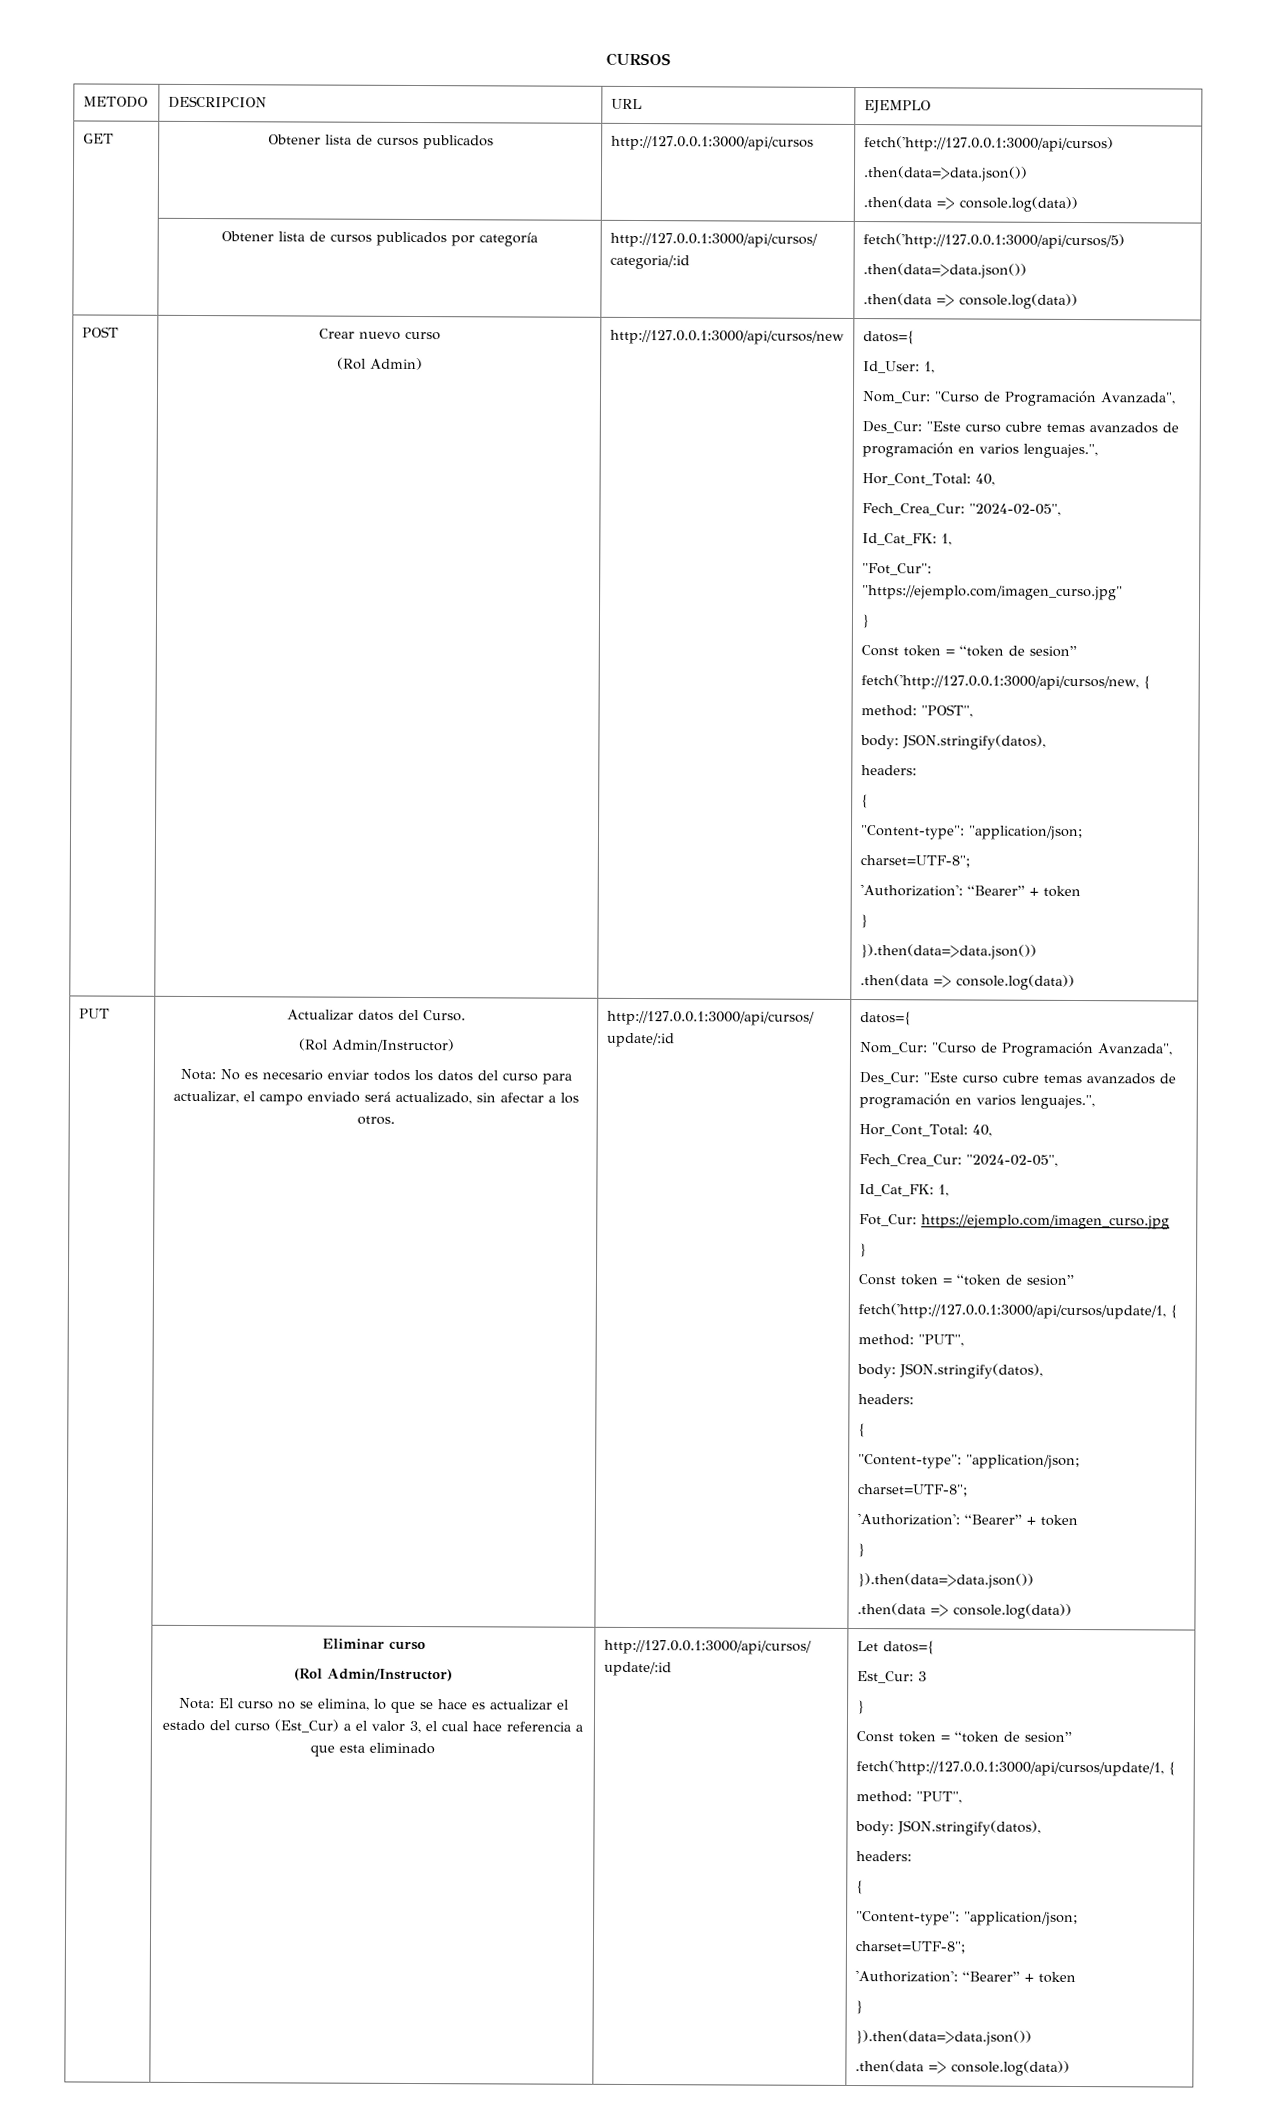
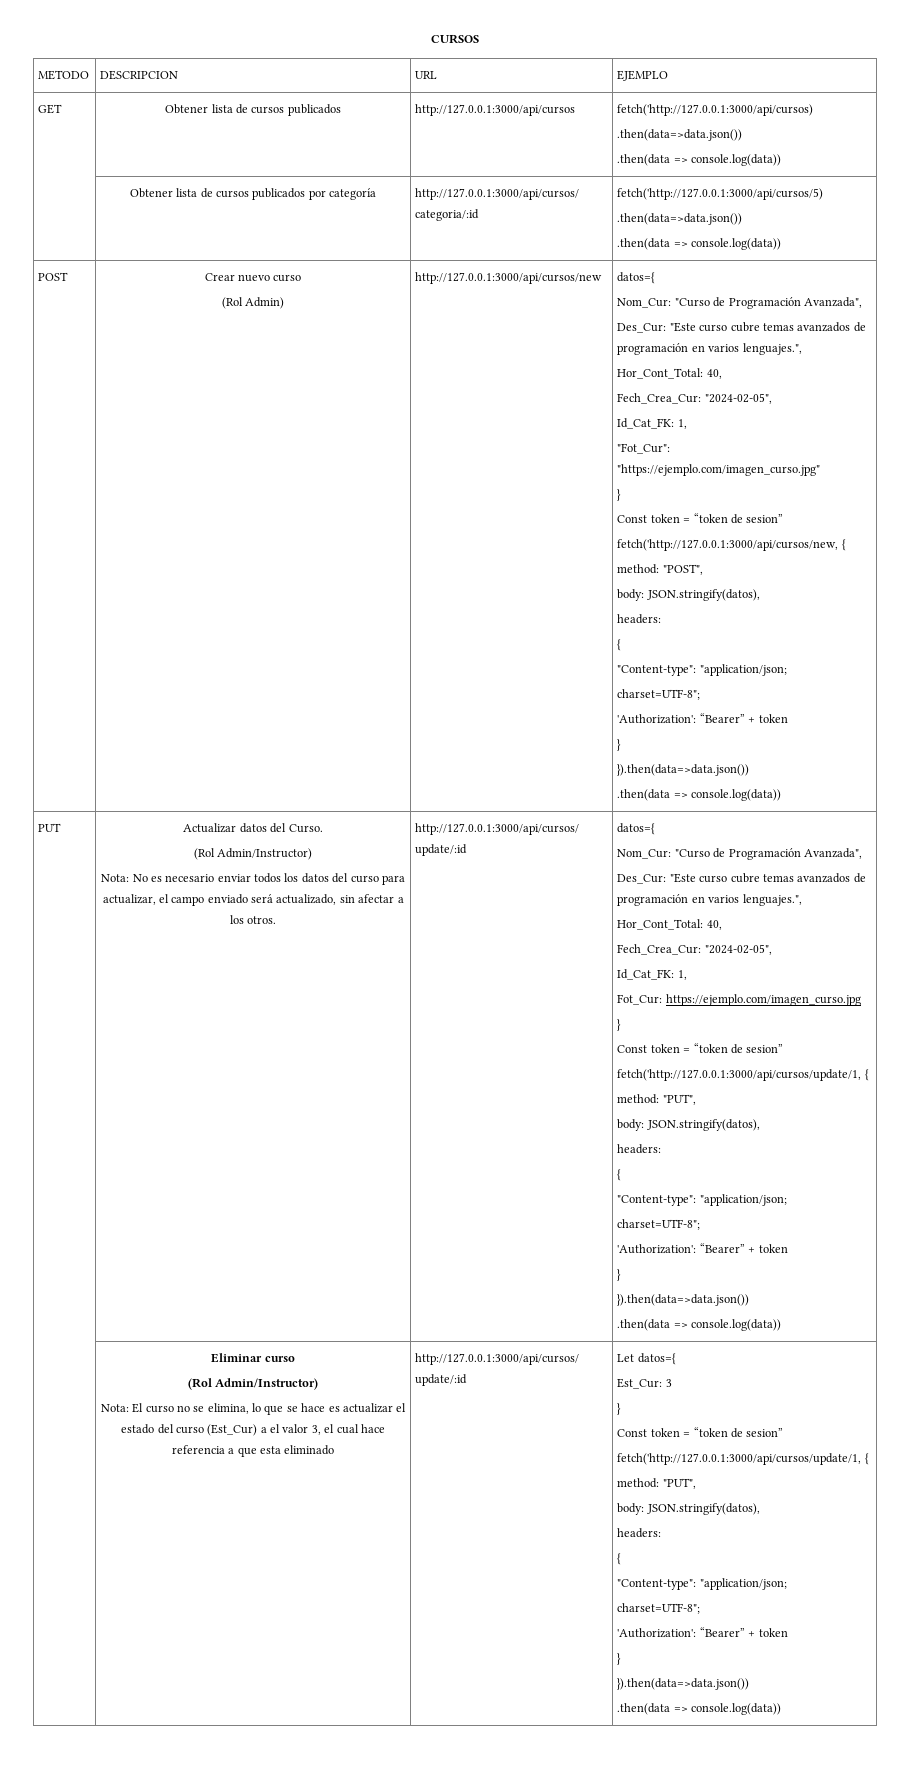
[863,361,936,374] // Id_User: 1, -> (656, 278) none

